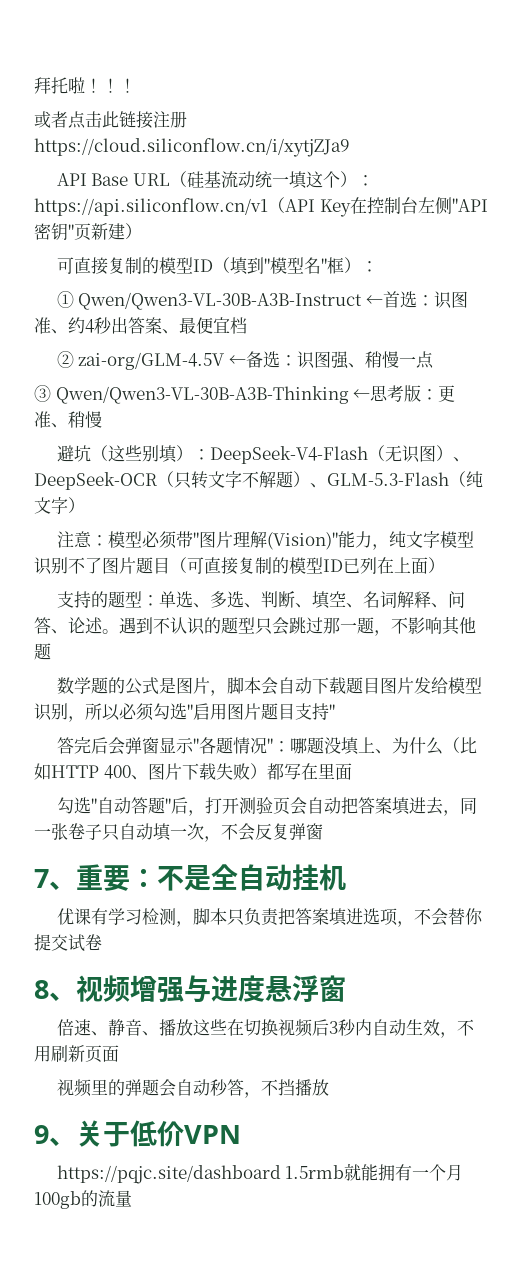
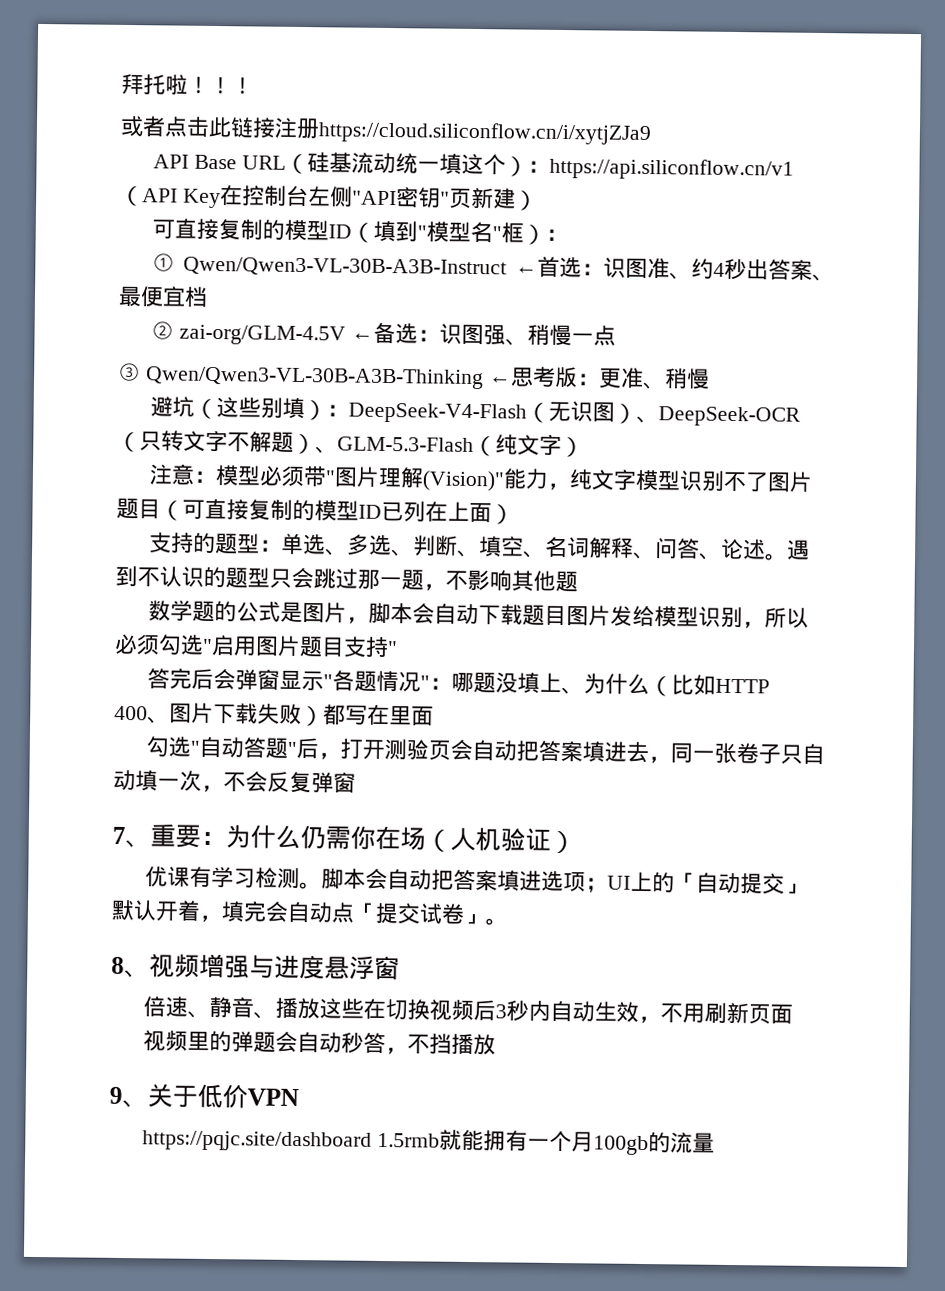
[157,864,319,891] 不是全自动挂 -> [225,824,476,852] 为什么仍需你在场（人
(346, 877) none -> [500,827,576,854] 验证）
[175,908,279,927] ，脚本只负责 -> [299,868,433,890] 。脚本会自动
[396,908,483,927] ，不会替你 -> [585,871,808,895] [111,899,377,923] ；UI上的「自动提交」默认开着，填完会自动点「
(102, 942) none -> [463,913,508,926] 」。

